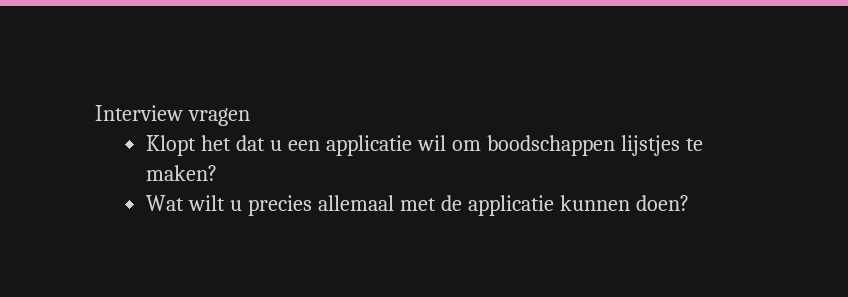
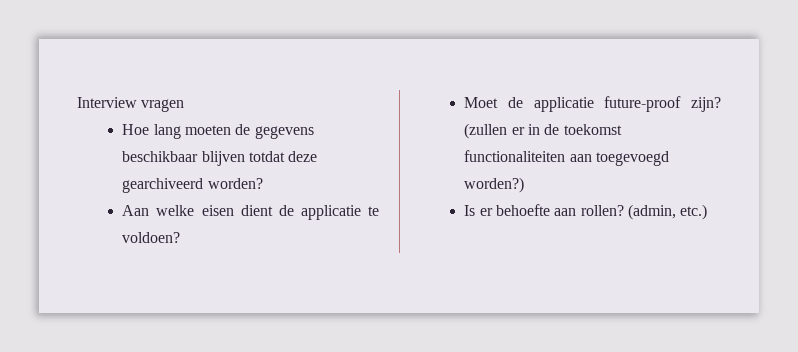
[146,135,703,156] [146,165,218,181] [146,195,689,216] Klopt het dat u een applicatie wil om boodschappen lijstjes te maken? // Wat wilt u precies allemaal met de applicatie kunnen doen? -> [122,124,314,139] [122,151,318,166] [122,178,263,193] [122,205,379,220] [122,232,181,243] [464,96,721,112] [464,123,622,139] [464,150,670,166] [464,177,525,193] [464,204,708,220] Hoe lang moeten de gegevens beschikbaar blijven totdat deze gearchiveerd worden? // Aan welke eisen dient de applicatie te voldoen? // Moet de applicatie future-proof zijn? (zullen er in de toekomst functionaliteiten aan toegevoegd worden?) // Is er behoefte aan rollen? (admin, etc.)

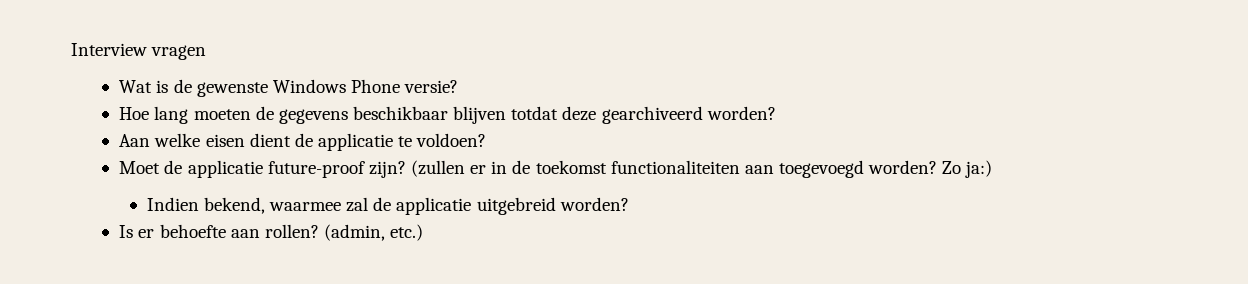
(185, 105) none -> [119,79,459,97] // Wat is de gewenste Windows Phone versie?
[464,177,525,193] worden?) -> [868,160,993,178] [146,197,629,215] worden? Zo ja:) // Indien bekend, waarmee zal de applicatie uitgebreid worden?

